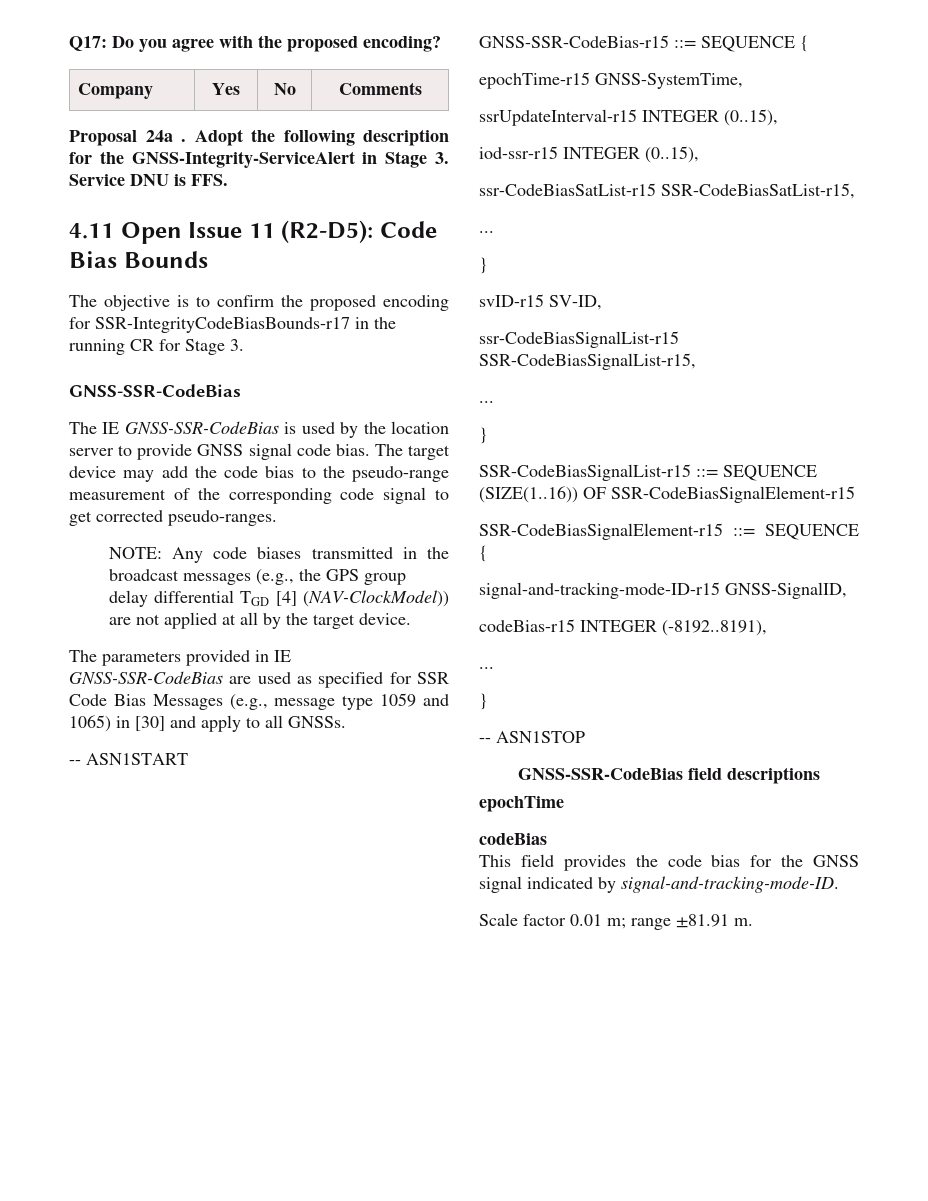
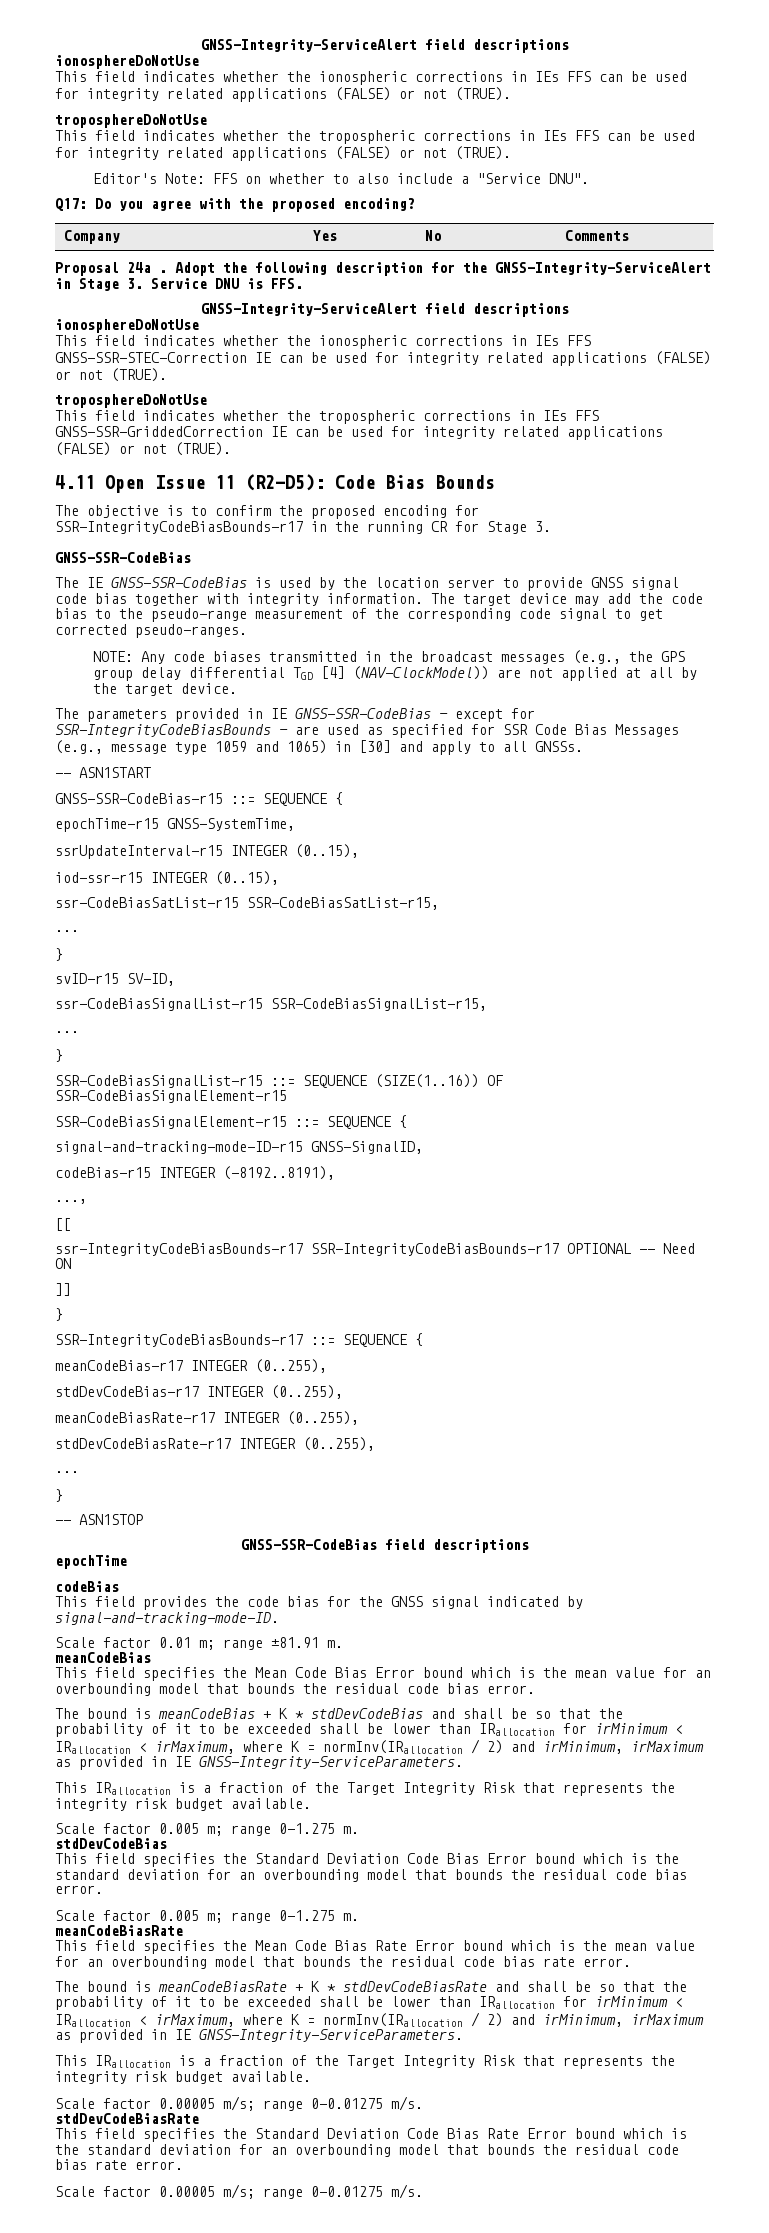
(69, 43) none -> [200,39,569,53] [55,55,199,69] [55,71,687,85] [55,87,511,102] [55,114,207,128] [55,130,695,144] [55,146,511,161] [92,173,589,184] GNSS-Integrity-ServiceAlert field descriptions // ionosphereDoNotUse // This field indicates whether the ionospheric corrections in IEs FFS can be used for integrity related applications (FALSE) or not (TRUE). // troposphereDoNotUse // This field indicates whether the tropospheric corrections in IEs FFS can be used for integrity related applications (FALSE) or not (TRUE). // Editor's Note: FFS on whether to also include a "Service DNU". //
(228, 180) none -> [200,303,569,317] [55,319,199,333] [55,335,591,349] [55,351,711,366] [55,368,167,382] [55,394,207,408] [55,410,599,424] [55,426,663,440] [55,442,231,456] // GNSS-Integrity-ServiceAlert field descriptions // ionosphereDoNotUse // This field indicates whether the ionospheric corrections in IEs FFS GNSS-SSR-STEC-Correction IE can be used for integrity related applications (FALSE) or not (TRUE). // troposphereDoNotUse // This field indicates whether the tropospheric corrections in IEs FFS GNSS-SSR-GriddedCorrection IE can be used for integrity related applications (FALSE) or not (TRUE).
[335,444,370,456] bias. -> [95,593,423,606] bias together with integrity information.
(223, 677) none -> [439,708,535,722] [55,724,288,737] – except for SSR-IntegrityCodeBiasBounds –
(767, 628) none -> [55,1199,87,1204] [55,1218,71,1231] [55,1243,695,1256] [55,1258,71,1269] [55,1283,71,1296] [55,1308,63,1321] [55,1333,423,1347] [55,1359,327,1373] [55,1385,343,1399] [55,1411,359,1425] [55,1437,375,1451] // ..., // [[ // ssr-IntegrityCodeBiasBounds-r17 SSR-IntegrityCodeBiasBounds-r17 OPTIONAL -- Need ON // ]] // } // SSR-IntegrityCodeBiasBounds-r17 ::= SEQUENCE { // meanCodeBias-r17 INTEGER (0..255), // stdDevCodeBias-r17 INTEGER (0..255), // meanCodeBiasRate-r17 INTEGER (0..255), // stdDevCodeBiasRate-r17 INTEGER (0..255),
(753, 922) none -> [55,1652,151,1663] [55,1667,711,1681] [55,1683,535,1696] [55,1708,623,1719] [55,1723,683,1737] [55,1739,704,1754] [55,1756,463,1770] [55,1782,675,1796] [55,1798,311,1811] [55,1823,359,1836] [55,1838,167,1849] [55,1853,679,1867] [55,1869,687,1882] [55,1885,103,1894] [55,1910,359,1923] [55,1925,183,1936] [55,1940,695,1954] [55,1956,631,1969] [55,1981,687,1992] [55,1996,683,2010] [55,2012,704,2027] [55,2029,463,2043] [55,2055,675,2069] [55,2071,311,2084] [55,2096,423,2111] [55,2113,199,2124] [55,2128,687,2142] [55,2144,679,2157] [55,2159,183,2170] [55,2184,423,2199] // meanCodeBias // This field specifies the Mean Code Bias Error bound which is the mean value for an overbounding model that bounds the residual code bias error. // The bound is meanCodeBias + K * stdDevCodeBias and shall be so that the probability of it to be exceeded shall be lower than IRallocation for irMinimum < IRallocation < irMaximum, where K = normInv(IRallocation / 2) and irMinimum, irMaximum as provided in IE GNSS-Integrity-ServiceParameters. // This IRallocation is a fraction of the Target Integrity Risk that represents the integrity risk budget available. // Scale factor 0.005 m; range 0-1.275 m. // stdDevCodeBias // This field specifies the Standard Deviation Code Bias Error bound which is the standard deviation for an overbounding model that bounds the residual code bias error. // Scale factor 0.005 m; range 0-1.275 m. // meanCodeBiasRate // This field specifies the Mean Code Bias Rate Error bound which is the mean value for an overbounding model that bounds the residual code bias rate error. // The bound is meanCodeBiasRate + K * stdDevCodeBiasRate and shall be so that the probability of it to be exceeded shall be lower than IRallocation for irMinimum < IRallocation < irMaximum, where K = normInv(IRallocation / 2) and irMinimum, irMaximum as provided in IE GNSS-Integrity-ServiceParameters. // This IRallocation is a fraction of the Target Integrity Risk that represents the integrity risk budget available. // Scale factor 0.00005 m/s; range 0-0.01275 m/s. // stdDevCodeBiasRate // This field specifies the Standard Deviation Code Bias Rate Error bound which is the standard deviation for an overbounding model that bounds the residual code bias rate error. // Scale factor 0.00005 m/s; range 0-0.01275 m/s.

